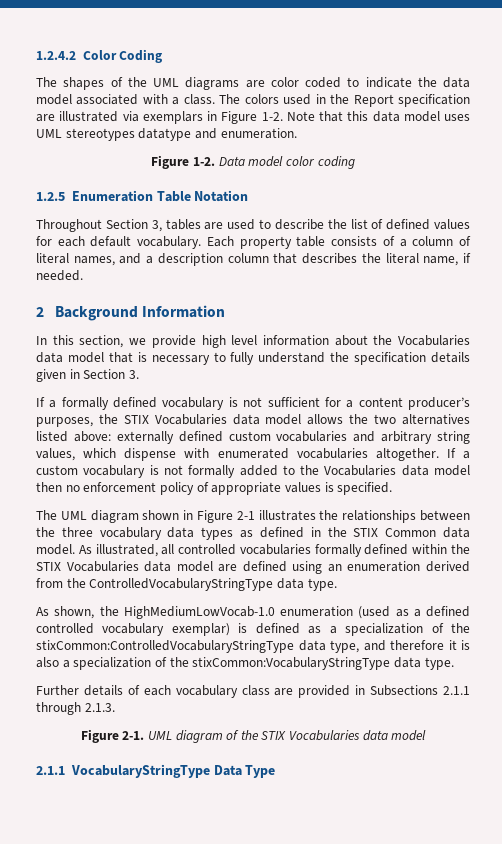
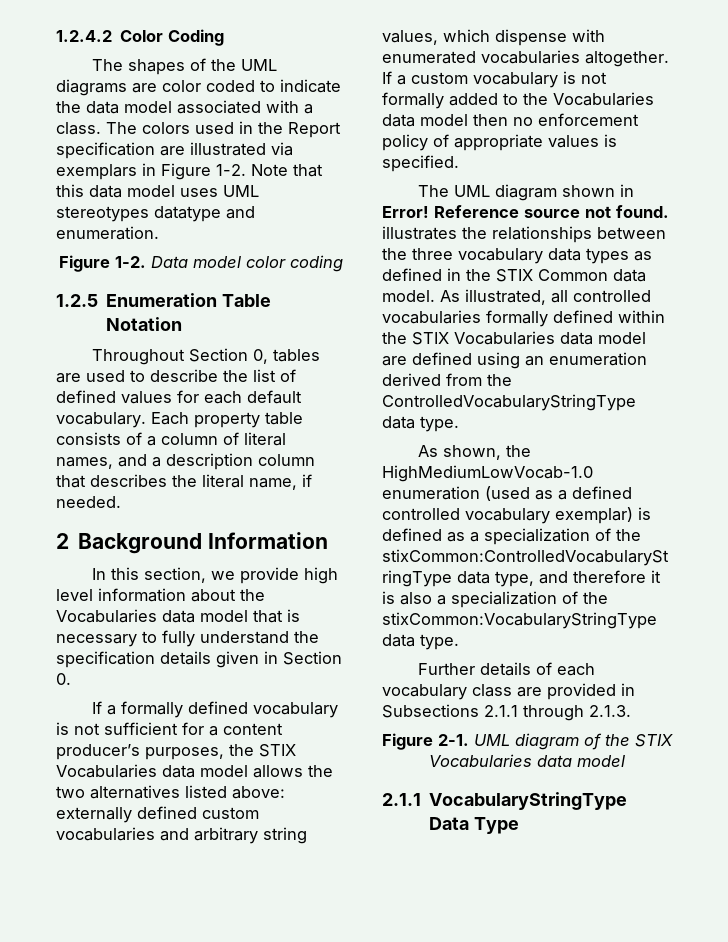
[151,220,162,232] 3, -> [253,349,269,364] 0,
[128,370,139,379] 3. -> [56,673,71,685] 0.
[197,510,255,523] Figure 2-1 -> [382,205,669,218] Error! Reference source not found.

